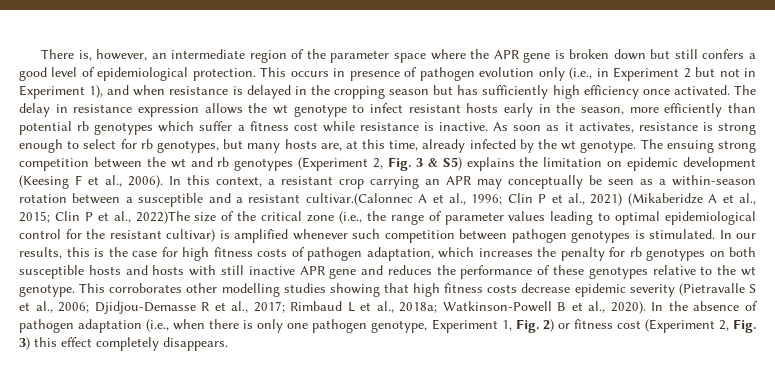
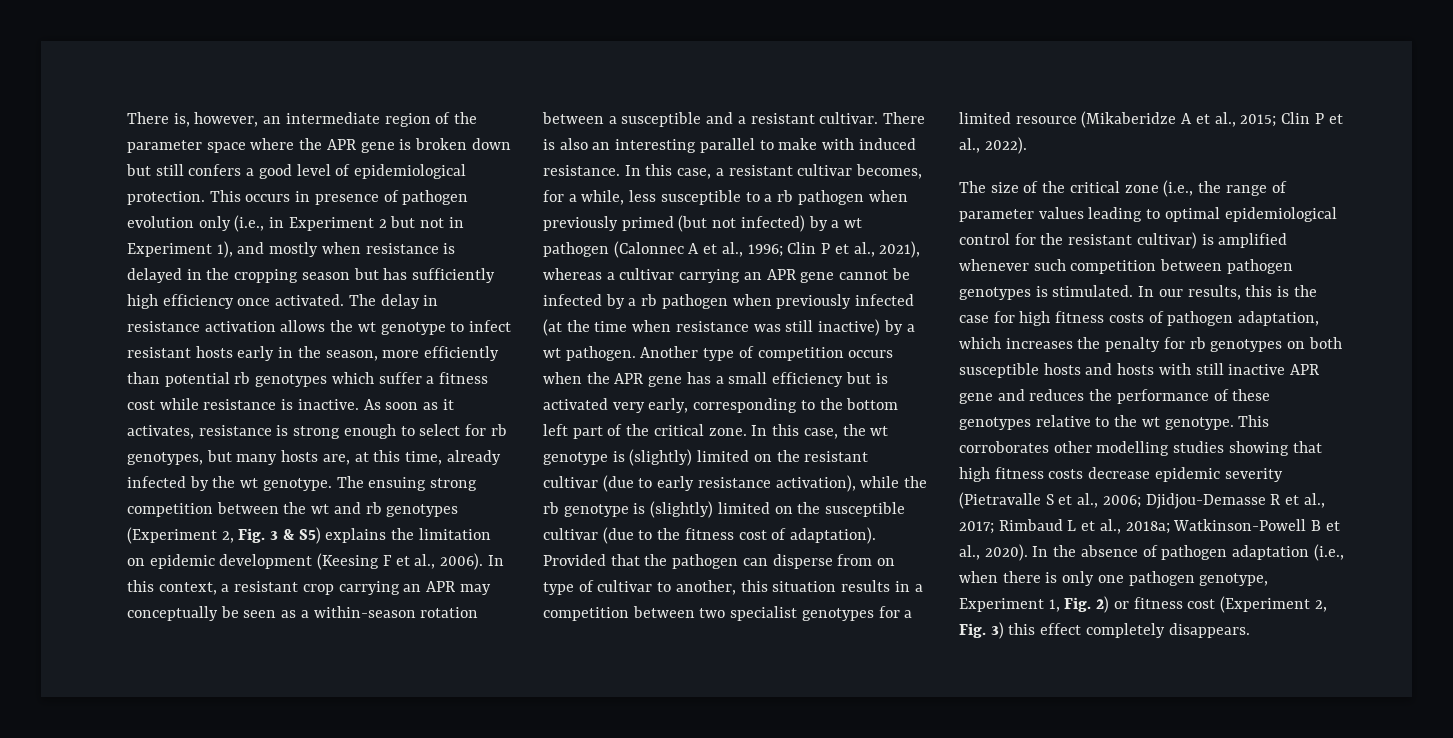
(130, 90) none -> [269,242,319,257] mostly
[138,104,199,117] expression -> [204,321,276,332] activation
[305,193,413,206] cultivar.(Calonnec -> [819,112,926,124] [543,138,916,153] [543,164,923,179] [543,190,908,205] [543,215,863,232] [543,241,684,258] cultivar. There is also an interesting parallel to make with induced resistance. In this case, a resistant cultivar becomes, for a while, less susceptible to a rb pathogen when previously primed (but not infected) by a wt pathogen (Calonnec
[590,193,623,206] 2021) -> [879,241,921,258] [543,268,910,283] [543,294,915,309] [543,319,915,336] [543,346,894,361] [543,372,888,387] [543,398,899,413] [543,424,889,439] [543,449,869,466] [543,475,928,492] [543,501,906,518] [543,527,877,544] [543,554,896,569] [543,580,923,595] [543,606,913,621] [959,112,1077,124] 2021), whereas a cultivar carrying an APR gene cannot be infected by a rb pathogen when previously infected (at the time when resistance was still inactive) by a wt pathogen. Another type of competition occurs when the APR gene has a small efficiency but is activated very early, corresponding to the bottom left part of the critical zone. In this case, the wt genotype is (slightly) limited on the resistant cultivar (due to early resistance activation), while the rb genotype is (slightly) limited on the susceptible cultivar (due to the fitness cost of adaptation). Provided that the pathogen can disperse from on type of cultivar to another, this situation results in a competition between two specialist genotypes for a limited resource
[135,211,190,224] 2022)The -> [984,137,1027,154] [959,181,986,193] 2022). // The

